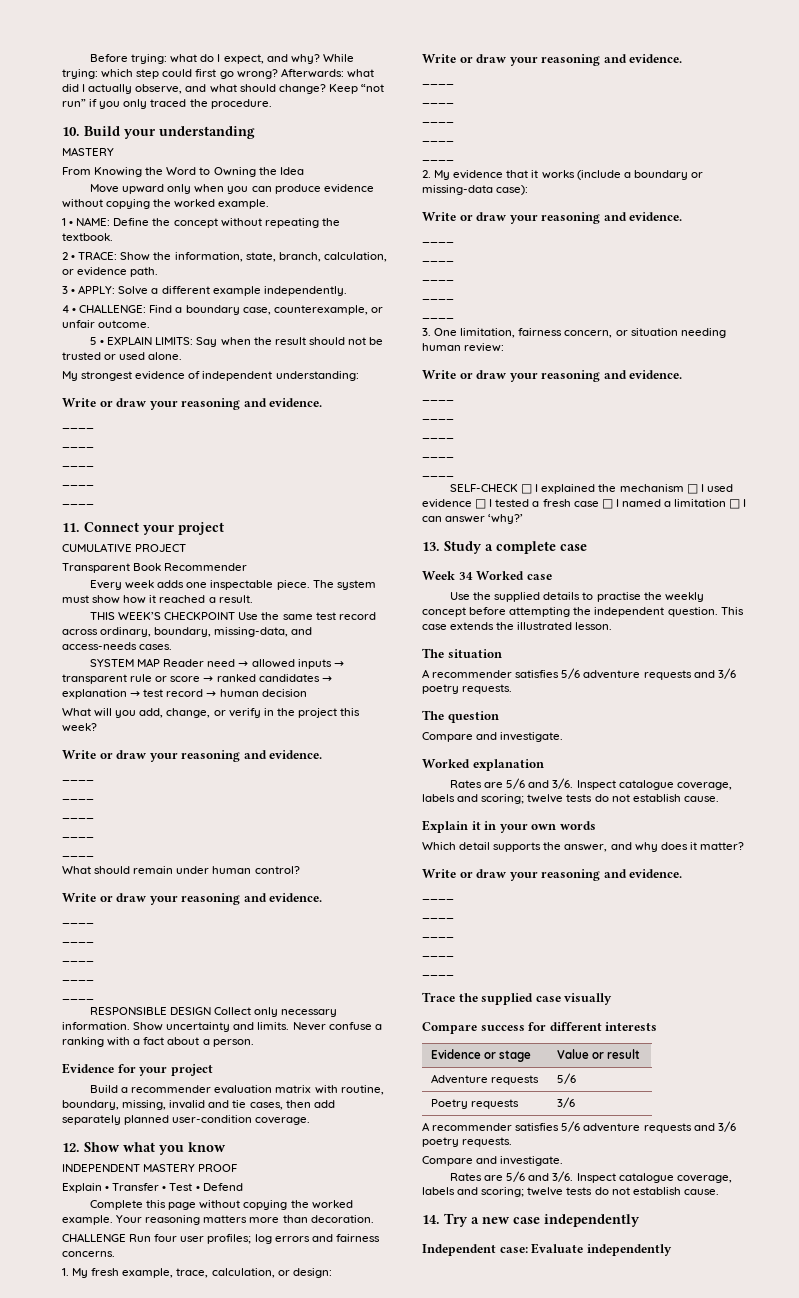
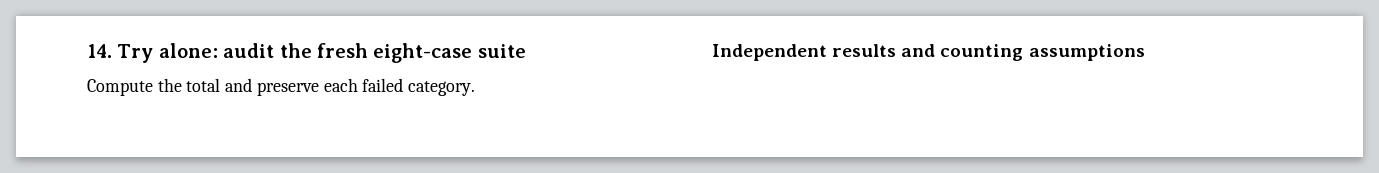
[90,54,354,64] [62,68,374,79] [62,84,384,94] [62,99,272,109] [62,126,255,139] [62,147,114,156] [62,167,304,177] [90,184,374,194] [62,199,270,209] [62,217,340,228] [62,233,113,241] [62,251,387,262] [62,267,159,277] [62,285,347,296] [62,304,383,315] [62,320,151,328] [90,336,384,347] [62,352,183,360] [62,371,359,381] [62,398,323,410] [62,427,94,429] [62,446,94,448] [62,465,94,467] [62,484,94,486] [62,503,94,505] [62,522,224,535] [62,543,187,552] [62,563,248,573] [90,580,376,590] [62,595,253,604] [90,612,376,620] [62,627,313,637] [62,642,173,650] [90,658,344,669] [62,674,332,684] [62,689,307,699] [62,708,361,718] [62,723,97,732] [62,750,323,762] [62,779,94,781] [62,798,94,800] [62,817,94,819] [62,836,94,838] [62,855,94,857] [62,866,300,874] [62,893,323,905] [62,922,94,924] [62,941,94,943] [62,960,94,962] [62,979,94,981] [62,998,94,1000] [90,1007,338,1017] [62,1022,382,1032] [62,1037,254,1047] [62,1063,213,1076] [90,1085,384,1095] [62,1100,335,1110] [62,1115,311,1125] [62,1142,226,1155] [62,1163,238,1172] [62,1183,243,1193] [90,1200,353,1210] [62,1215,374,1225] [62,1233,380,1244] [62,1251,115,1257] [62,1268,332,1278] [422,54,683,66] [422,83,454,85] [422,102,454,104] [422,121,454,123] [422,140,454,142] [422,159,454,161] [422,170,703,180] [422,185,529,195] [422,212,683,224] [422,241,454,243] [422,260,454,262] [422,279,454,281] [422,298,454,300] [422,317,454,319] [422,328,726,338] [422,343,505,352] [422,370,683,382] [422,399,454,401] [422,418,454,420] [422,437,454,439] [422,456,454,458] [422,475,454,477] [450,484,733,494] [422,499,747,509] [422,514,524,524] [422,541,587,554] [422,571,552,580] [450,592,704,602] [422,607,744,617] [422,622,613,630] [422,648,502,658] [422,668,736,680] [422,684,513,694] [422,710,499,723] [422,732,564,742] [422,759,544,771] [450,778,732,790] [422,794,719,804] [422,820,596,833] [422,842,744,852] [422,869,683,881] [422,898,454,900] [422,917,454,919] [422,936,454,938] [422,955,454,957] [422,974,454,976] [422,992,613,1005] [422,1022,658,1034] [430,1049,531,1062] [556,1049,640,1059] [430,1074,539,1085] [556,1073,576,1084] [430,1099,519,1109] [556,1097,575,1108] [422,1121,736,1133] [422,1137,513,1147] [422,1156,564,1166] [450,1171,732,1183] [422,1187,719,1197] [422,1213,640,1227] [422,1243,672,1256] Before trying: what do I expect, and why? While trying: which step could first go wrong? Afterwards: what did I actually observe, and what should change? Keep “not run” if you only traced the procedure. // 10. Build your understanding // MASTERY // From Knowing the Word to Owning the Idea // Move upward only when you can produce evidence without copying the worked example. // 1 • NAME: Define the concept without repeating the textbook. // 2 • TRACE: Show the information, state, branch, calculation, or evidence path. // 3 • APPLY: Solve a different example independently. // 4 • CHALLENGE: Find a boundary case, counterexample, or unfair outcome. // 5 • EXPLAIN LIMITS: Say when the result should not be trusted or used alone. // My strongest evidence of independent understanding: // Write or draw your reasoning and evidence. // ____ // ____ // ____ // ____ // ____ // 11. Connect your project // CUMULATIVE PROJECT // Transparent Book Recommender // Every week adds one inspectable piece. The system must show how it reached a result. // THIS WEEK’S CHECKPOINT Use the same test record across ordinary, boundary, missing-data, and access-needs cases. // SYSTEM MAP Reader need → allowed inputs → transparent rule or score → ranked candidates → explanation → test record → human decision // What will you add, change, or verify in the project this week? // Write or draw your reasoning and evidence. // ____ // ____ // ____ // ____ // ____ // What should remain under human control? // Write or draw your reasoning and evidence. // ____ // ____ // ____ // ____ // ____ // RESPONSIBLE DESIGN Collect only necessary information. Show uncertainty and limits. Never confuse a ranking with a fact about a person. // Evidence for your project // Build a recommender evaluation matrix with routine, boundary, missing, invalid and tie cases, then add separately planned user-condition coverage. // 12. Show what you know // INDEPENDENT MASTERY PROOF // Explain • Transfer • Test • Defend // Complete this page without copying the worked example. Your reasoning matters more than decoration. // CHALLENGE Run four user profiles; log errors and fairness concerns. // 1. My fresh example, trace, calculation, or design: // Write or draw your reasoning and evidence. // ____ // ____ // ____ // ____ // ____ // 2. My evidence that it works (include a boundary or missing-data case): // Write or draw your reasoning and evidence. // ____ // ____ // ____ // ____ // ____ // 3. One limitation, fairness concern, or situation needing human review: // Write or draw your reasoning and evidence. // ____ // ____ // ____ // ____ // ____ // SELF-CHECK □ I explained the mechanism □ I used evidence □ I tested a fresh case □ I named a limitation □ I can answer ‘why?’ // 13. Study a complete case // Week 34 Worked case // Use the supplied details to practise the weekly concept before attempting the independent question. This case extends the illustrated lesson. // The situation // A recommender satisfies 5/6 adventure requests and 3/6 poetry requests. // The question // Compare and investigate. // Worked explanation // Rates are 5/6 and 3/6. Inspect catalogue coverage, labels and scoring; twelve tests do not establish cause. // Explain it in your own words // Which detail supports the answer, and why does it matter? // Write or draw your reasoning and evidence. // ____ // ____ // ____ // ____ // ____ // Trace the supplied case visually // Compare success for different interests // Evidence or stage | Value or result // Adventure requests | 5/6 // Poetry requests | 3/6 // A recommender satisfies 5/6 adventure requests and 3/6 poetry requests. // Compare and investigate. // Rates are 5/6 and 3/6. Inspect catalogue coverage, labels and scoring; twelve tests do not establish cause. // 14. Try a new case independently // Independent case: Evaluate independently -> [87,43,526,63] [87,78,476,96] [712,44,1145,61] 14. Try alone: audit the fresh eight-case suite // Compute the total and preserve each failed category. // Independent results and counting assumptions

